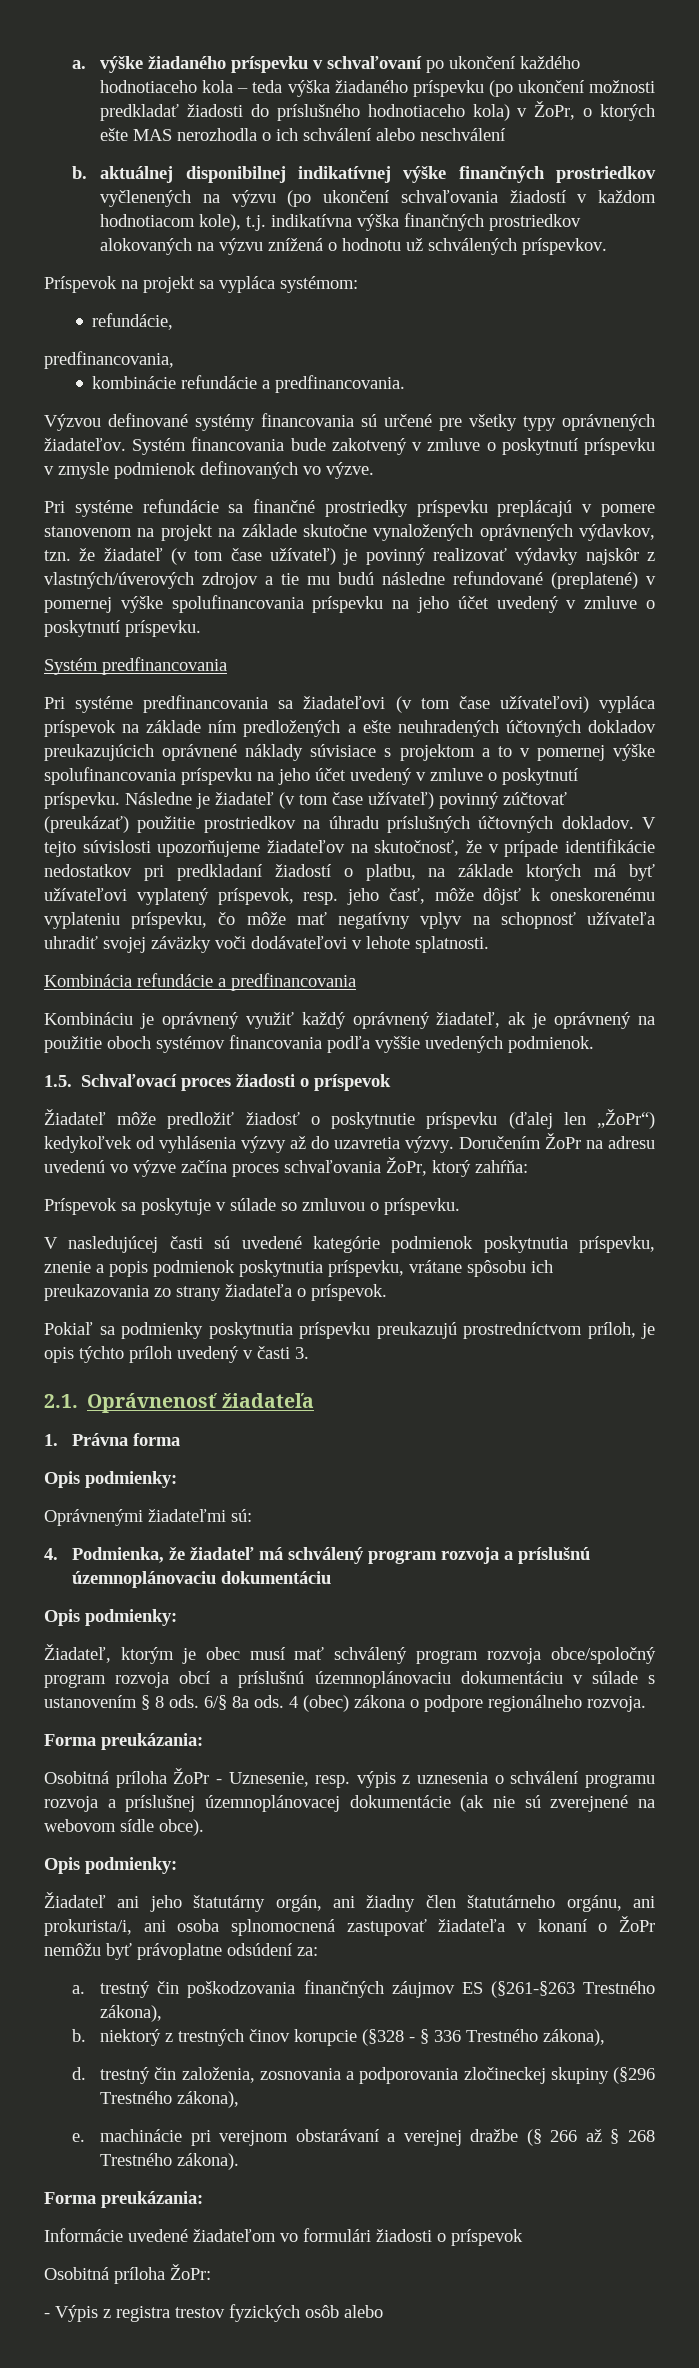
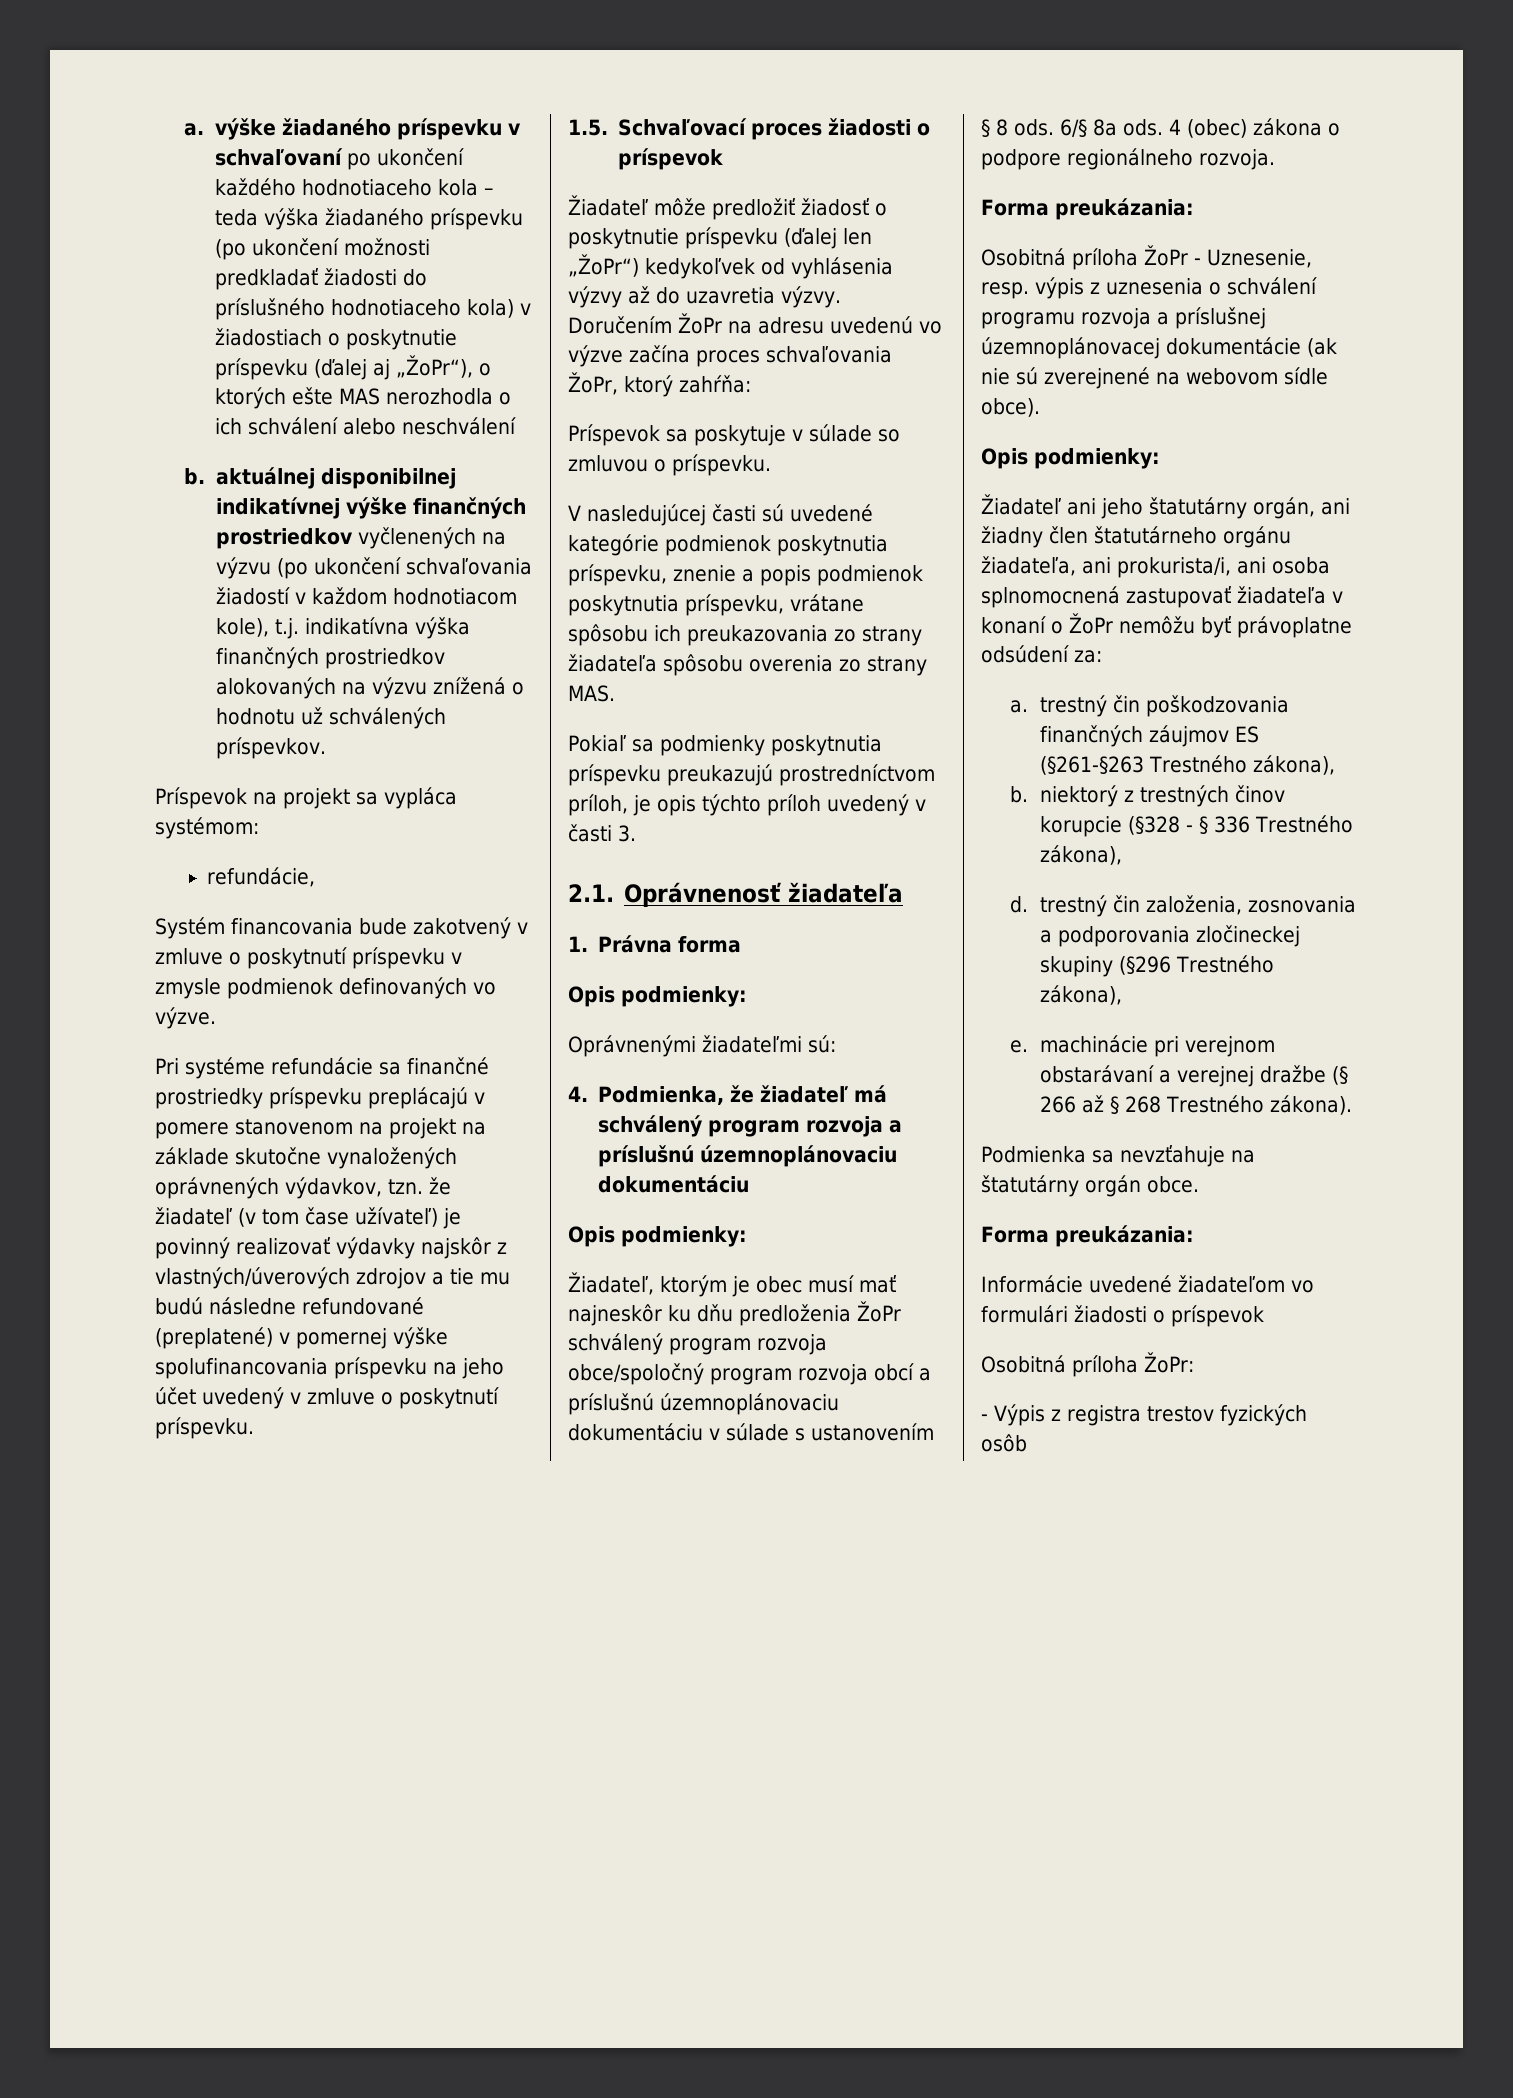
[534,101,576,120] ŽoPr, -> [214,328,457,350] [214,355,473,380] žiadostiach o poskytnutie príspevku (ďalej aj „ŽoPr“),
[44,351,174,369] [92,375,406,393] [44,413,655,431] [44,438,126,451] predfinancovania, // kombinácie refundácie a predfinancovania. // Výzvou definované systémy financovania sú určené pre všetky typy oprávnených žiadateľov. -> (315, 877) none
[44,657,227,675] [44,695,655,713] [44,720,656,737] [44,744,656,761] [44,767,578,785] [44,792,567,809] [44,816,656,833] [44,839,656,857] [44,864,655,881] [44,888,655,905] [44,912,655,929] [44,936,489,953] [44,973,356,991] [44,1012,655,1029] [44,1035,594,1053] // Systém predfinancovania // Pri systéme predfinancovania sa žiadateľovi (v tom čase užívateľovi) vypláca príspevok na základe ním predložených a ešte neuhradených účtovných dokladov preukazujúcich oprávnené náklady súvisiace s projektom a to v pomernej výške spolufinancovania príspevku na jeho účet uvedený v zmluve o poskytnutí príspevku. Následne je žiadateľ (v tom čase užívateľ) povinný zúčtovať (preukázať) použitie prostriedkov na úhradu príslušných účtovných dokladov. V tejto súvislosti upozorňujeme žiadateľov na skutočnosť, že v prípade identifikácie nedostatkov pri predkladaní žiadostí o platbu, na základe ktorých má byť užívateľovi vyplatený príspevok, resp. jeho časť, môže dôjsť k oneskorenému vyplateniu príspevku, čo môže mať negatívny vplyv na schopnosť užívateľa uhradiť svojej záväzky voči dodávateľovi v lehote splatnosti. // Kombinácia refundácie a predfinancovania // Kombináciu je oprávnený využiť každý oprávnený žiadateľ, ak je oprávnený na použitie oboch systémov financovania podľa vyššie uvedených podmienok. -> (254, 1428) none
[297,1284,387,1301] o príspevok. -> [663,654,927,676] [568,685,615,702] spôsobu overenia zo strany MAS.
(325, 1653) none -> [568,1301,901,1326] najneskôr ku dňu predloženia ŽoPr
[566,1895,622,1912] orgánu, -> [1223,526,1291,548] [981,556,1076,576] orgánu žiadateľa,
(240, 2161) none -> [981,1145,1255,1167] [981,1175,1199,1197] // Podmienka sa nevzťahuje na štatutárny orgán obce.
[344,2305,383,2318] alebo -> (1027, 1443) none

